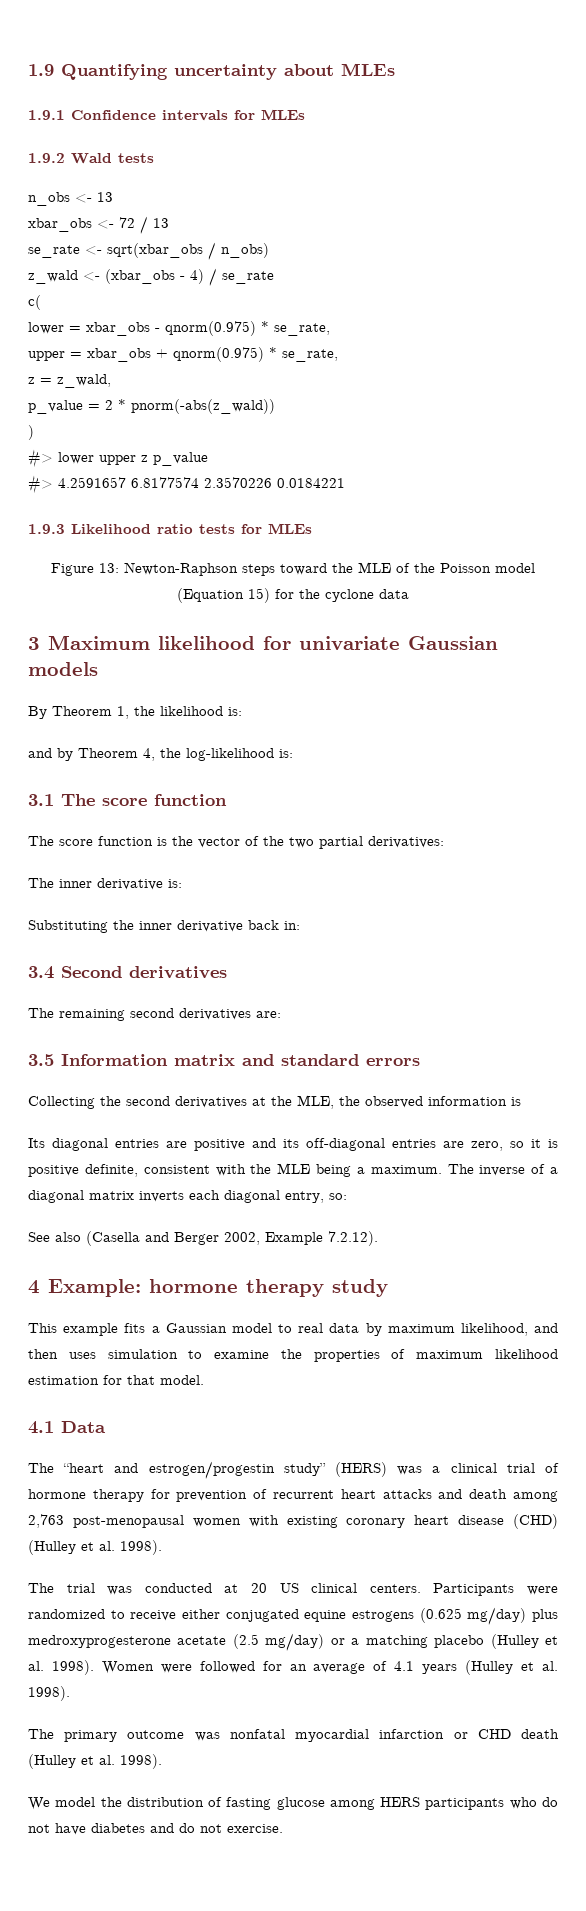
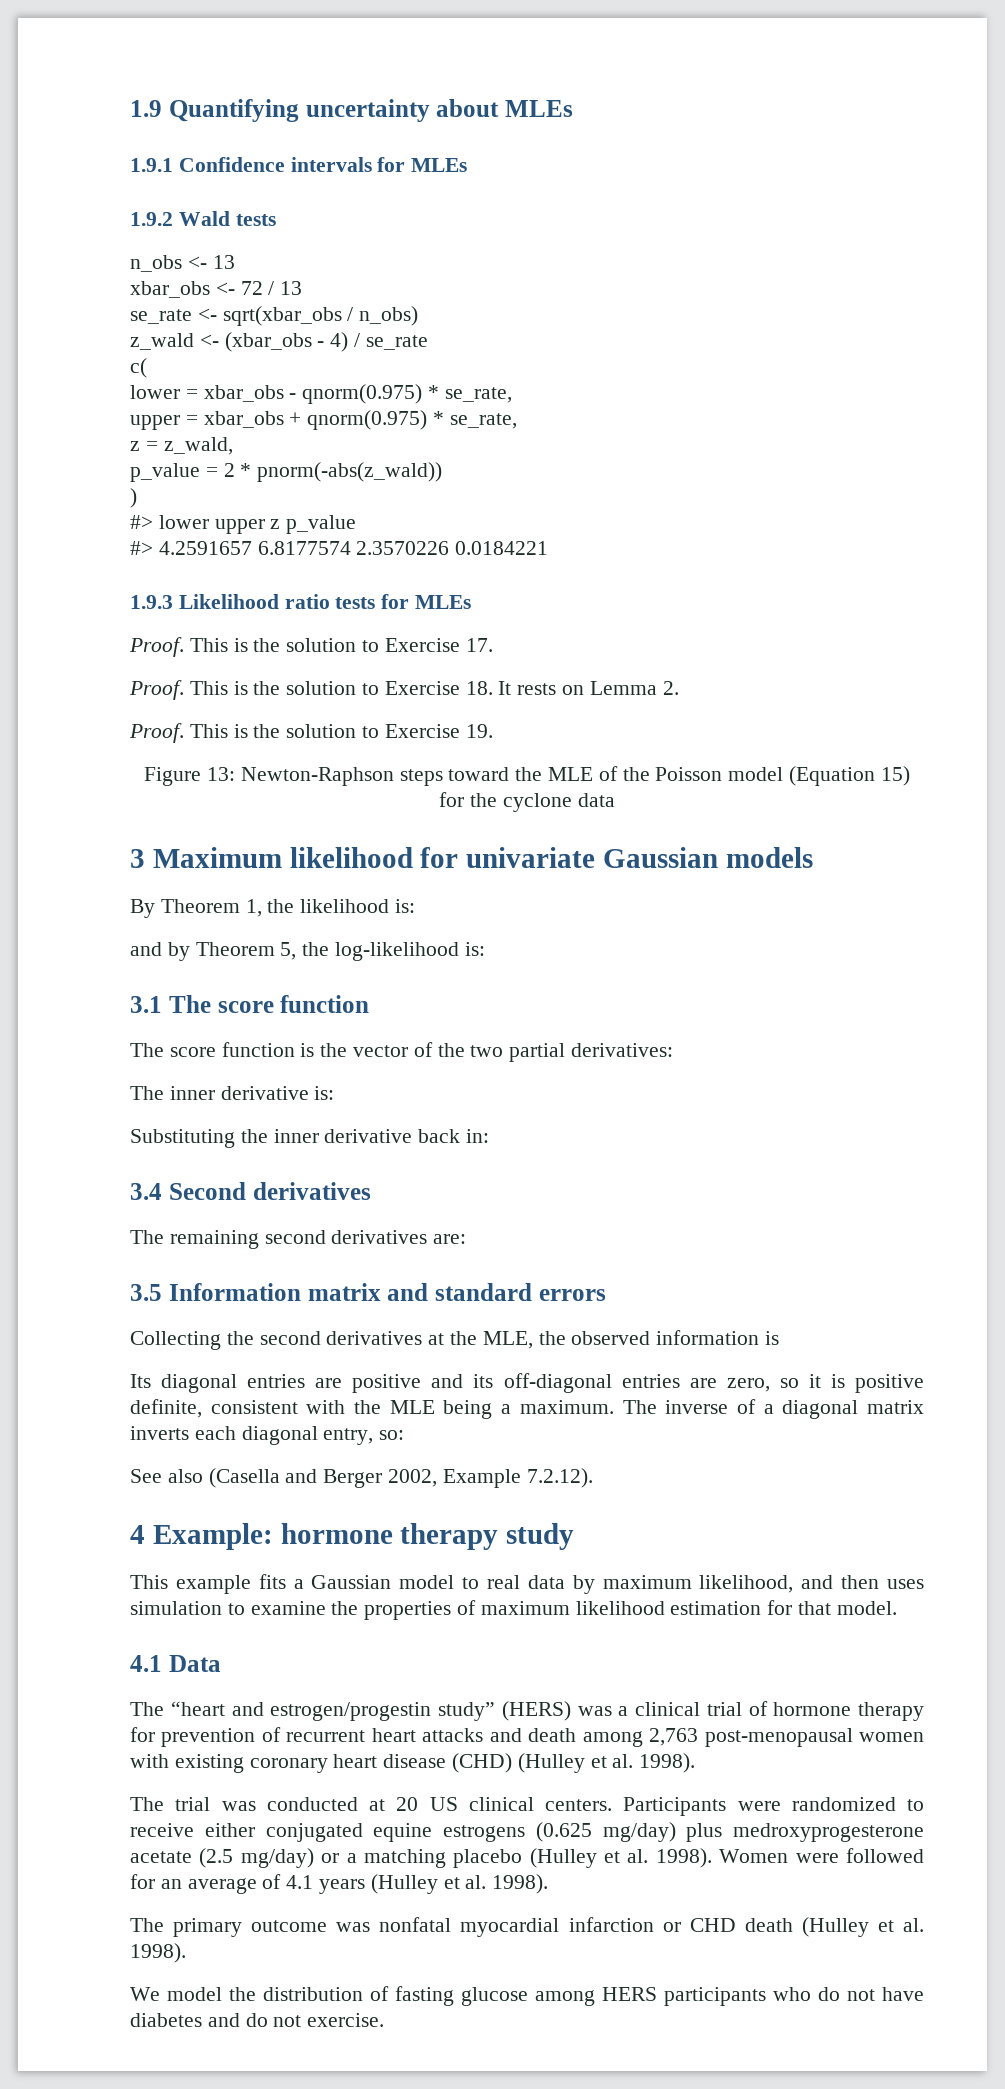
(312, 528) none -> [129,637,493,657] [129,680,679,700] [129,723,493,743] // Proof. This is the solution to Exercise 17. // Proof. This is the solution to Exercise 18. It rests on Lemma 2. // Proof. This is the solution to Exercise 19.
[143,748,155,761] 4, -> [280,942,297,960] 5,

